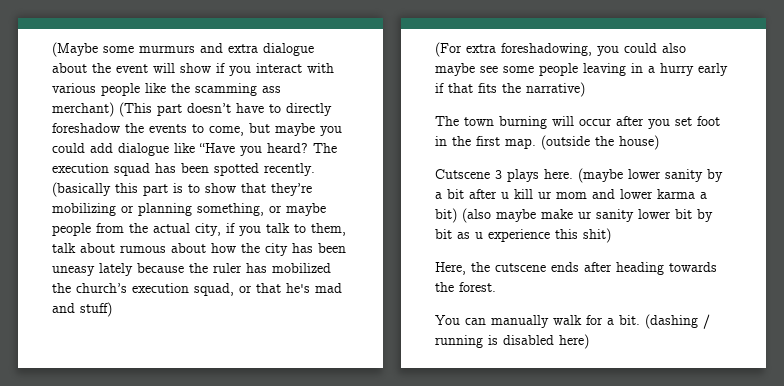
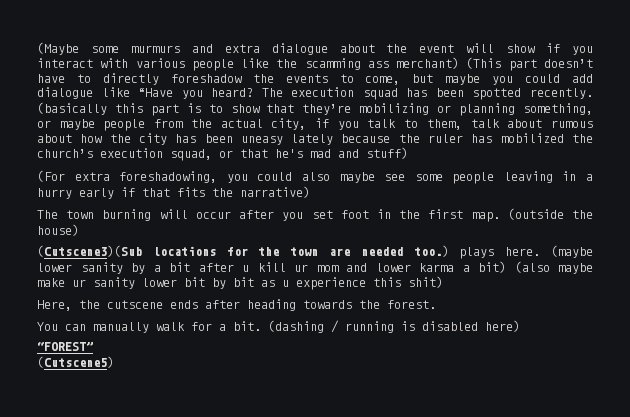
[435,169,502,179] Cutscene 3 -> [37,245,449,257] (Cutscene3)(Sub locations for the town are needed too.)
(589, 341) none -> [37,342,93,351] [37,356,114,368] // “FOREST” // (Cutscene5)

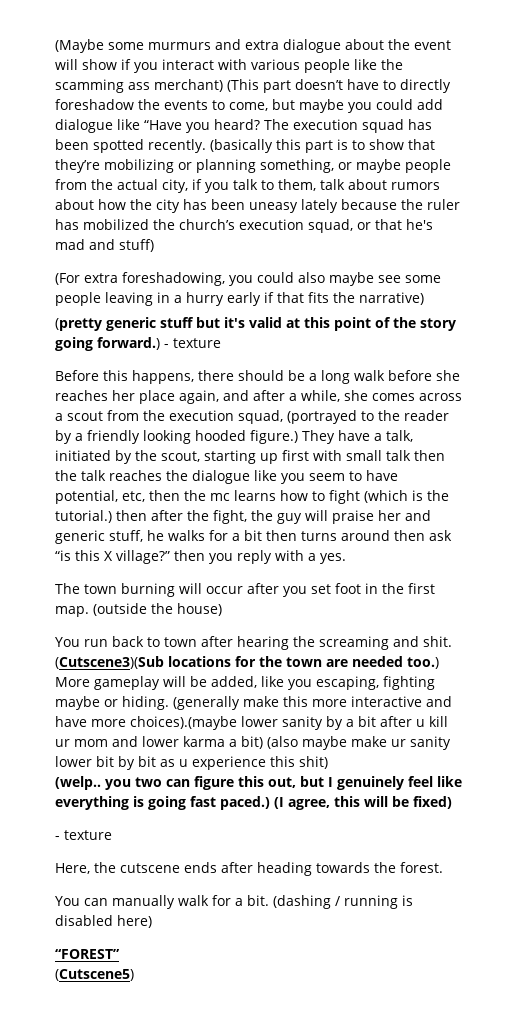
[551,120,594,128] rumous -> [391,182,440,190] rumors
(310, 192) none -> [55,317,456,331] [55,337,221,351] [55,370,460,384] [55,390,462,404] [55,410,449,424] [55,430,413,444] [55,450,445,464] [55,470,398,484] [55,490,449,504] [55,510,431,524] [55,530,452,544] [55,550,346,564] // (pretty generic stuff but it's valid at this point of the story going forward.) - texture // Before this happens, there should be a long walk before she reaches her place again, and after a while, she comes across a scout from the execution squad, (portrayed to the reader by a friendly looking hooded figure.) They have a talk, initiated by the scout, starting up first with small talk then the talk reaches the dialogue like you seem to have potential, etc, then the mc learns how to fight (which is the tutorial.) then after the fight, the guy will praise her and generic stuff, he walks for a bit then turns around then ask “is this X village?” then you reply with a yes.
(79, 230) none -> [55,636,452,650] You run back to town after hearing the screaming and shit.
[459,245,594,259] plays here. (maybe -> [55,676,435,690] [55,696,452,710] [55,716,237,730] More gameplay will be added, like you escaping, fighting maybe or hiding. (generally make this more interactive and have more choices).(maybe
(443, 282) none -> [55,776,462,790] [55,796,452,810] [55,830,112,840] // (welp.. you two can figure this out, but I genuinely feel like everything is going fast paced.) (I agree, this will be fixed) // - texture

